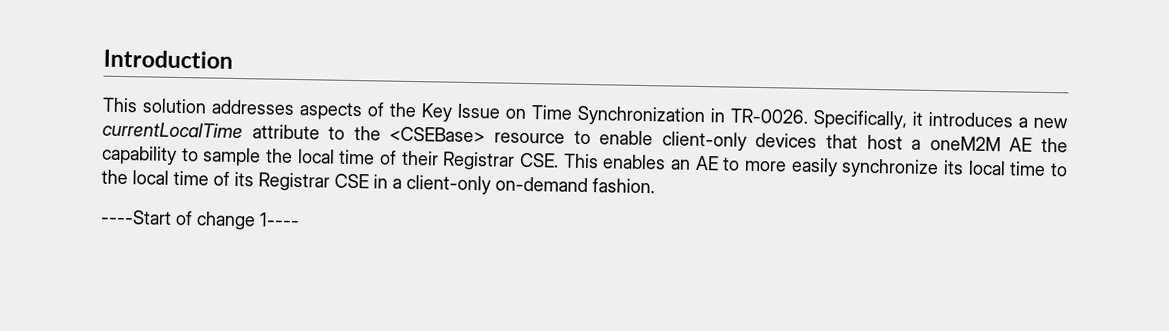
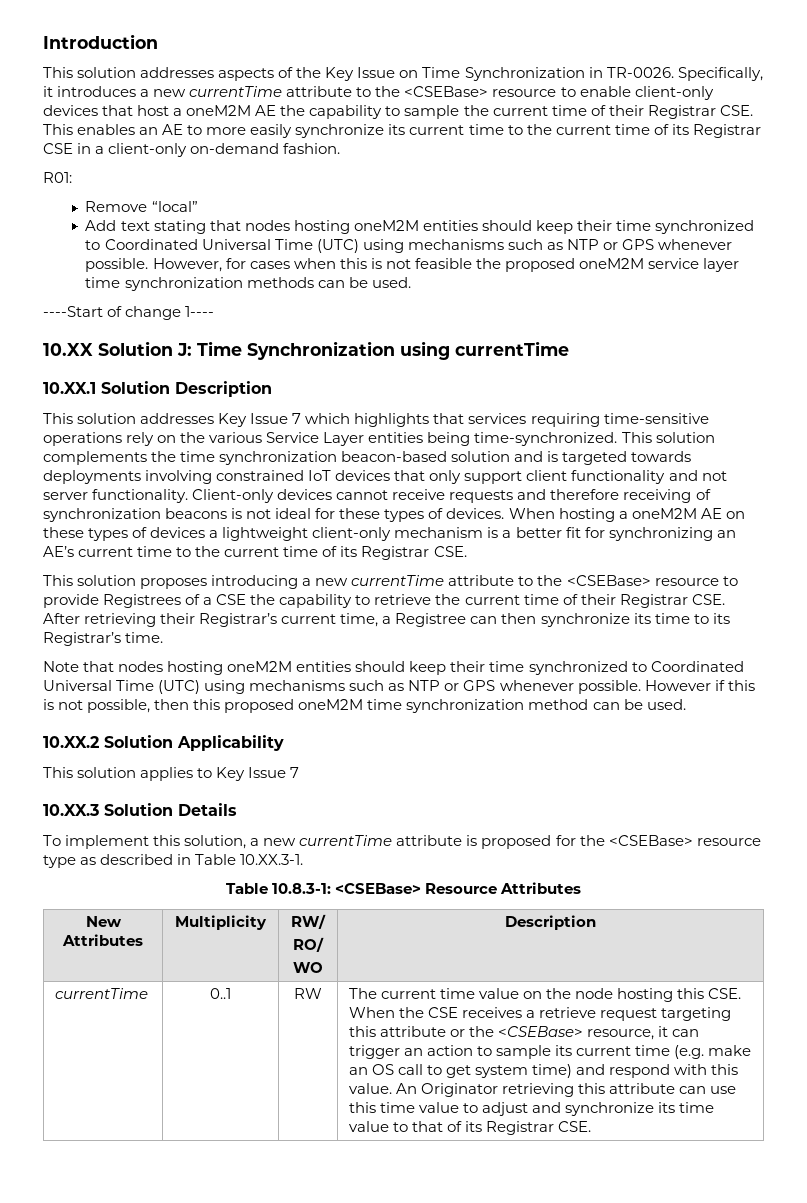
[102,121,243,139] currentLocalTime -> [189,86,283,97] currentTime
[296,149,335,164] local -> [492,106,548,116] current
[967,160,1068,177] [101,169,169,185] local time to the local -> [409,124,611,135] current time to the current
[100,209,300,231] ----Start of change 1---- -> [43,172,72,183] [85,201,198,212] [85,220,755,234] [85,239,733,253] [85,258,740,272] [85,277,411,291] [43,306,215,320] [43,341,569,360] [43,381,272,397] [43,413,709,427] [43,432,715,446] [43,451,692,465] [43,470,727,484] [43,489,711,503] [43,508,745,522] [43,527,736,541] [43,546,467,560] [43,575,738,589] [43,594,725,608] [43,613,730,627] [43,632,164,646] [43,661,744,675] [43,680,755,694] [43,699,686,713] [43,735,284,751] [43,767,300,781] [43,803,237,816] [43,835,761,849] [43,854,304,868] [225,882,582,894] [85,916,122,927] [62,934,143,946] [175,915,267,930] [291,914,326,929] [293,937,324,952] [293,962,323,973] [505,915,596,930] [54,988,148,999] [210,988,232,999] [294,988,322,999] [348,988,742,1002] [348,1007,732,1021] [348,1026,700,1040] [348,1045,752,1059] [348,1064,739,1078] [348,1083,737,1097] [348,1102,715,1116] [348,1121,592,1135] R01: // Remove “local” // Add text stating that nodes hosting oneM2M entities should keep their time synchronized to Coordinated Universal Time (UTC) using mechanisms such as NTP or GPS whenever possible. However, for cases when this is not feasible the proposed oneM2M service layer time synchronization methods can be used. // ----Start of change 1---- // 10.XX Solution J: Time Synchronization using currentTime // 10.XX.1 Solution Description // This solution addresses Key Issue 7 which highlights that services requiring time-sensitive operations rely on the various Service Layer entities being time-synchronized. This solution complements the time synchronization beacon-based solution and is targeted towards deployments involving constrained IoT devices that only support client functionality and not server functionality. Client-only devices cannot receive requests and therefore receiving of synchronization beacons is not ideal for these types of devices. When hosting a oneM2M AE on these types of devices a lightweight client-only mechanism is a better fit for synchronizing an AE’s current time to the current time of its Registrar CSE. // This solution proposes introducing a new currentTime attribute to the <CSEBase> resource to provide Registrees of a CSE the capability to retrieve the current time of their Registrar CSE. After retrieving their Registrar’s current time, a Registree can then synchronize its time to its Registrar’s time. // Note that nodes hosting oneM2M entities should keep their time synchronized to Coordinated Universal Time (UTC) using mechanisms such as NTP or GPS whenever possible. However if this is not possible, then this proposed oneM2M time synchronization method can be used. // 10.XX.2 Solution Applicability // This solution applies to Key Issue 7 // 10.XX.3 Solution Details // To implement this solution, a new currentTime attribute is proposed for the <CSEBase> resource type as described in Table 10.XX.3-1. // Table 10.8.3-1: <CSEBase> Resource Attributes // New Attributes | Multiplicity | RW/ // RO/ // WO | Description // currentTime | 0..1 | RW | The current time value on the node hosting this CSE. When the CSE receives a retrieve request targeting this attribute or the <CSEBase> resource, it can trigger an action to sample its current time (e.g. make an OS call to get system time) and respond with this value. An Originator retrieving this attribute can use this time value to adjust and synchronize its time value to that of its Registrar CSE.

